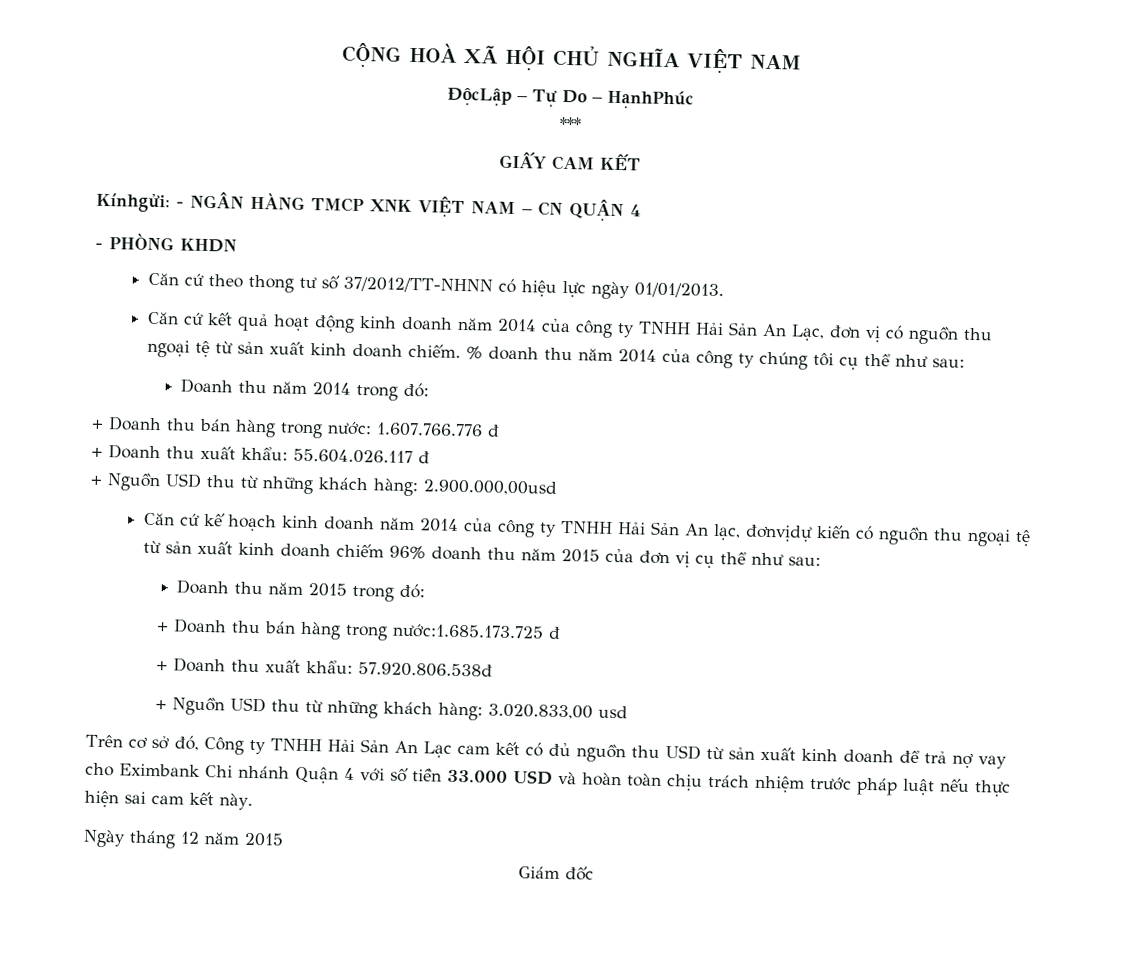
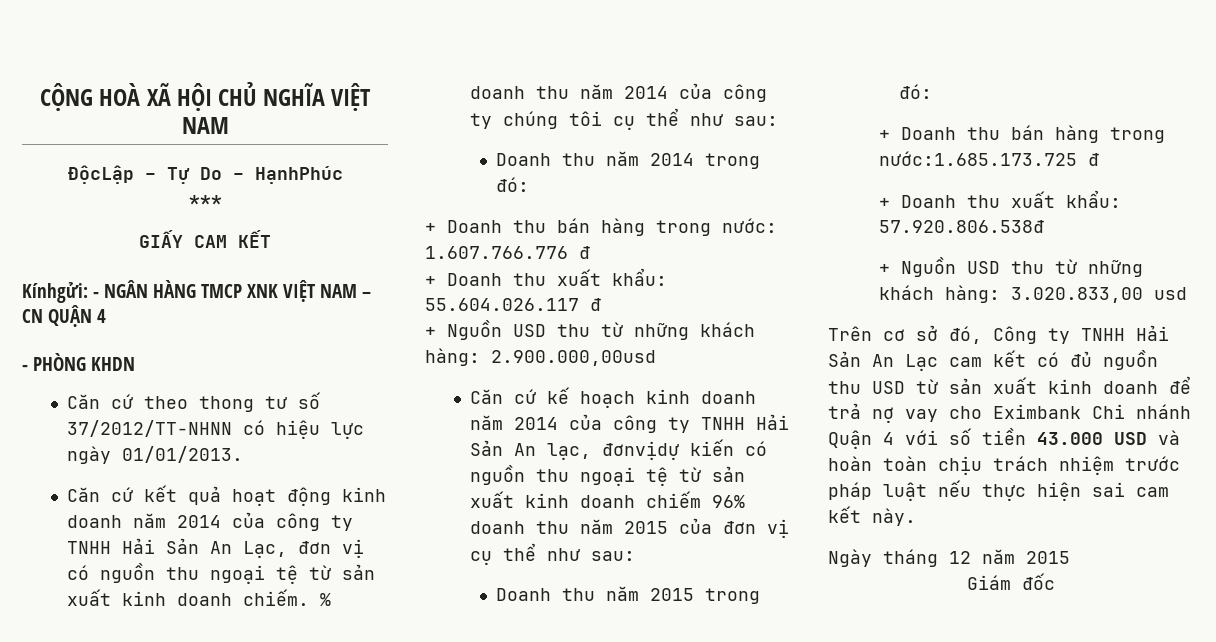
[447,769,508,783] 33.000 -> [1037,432,1103,445] 43.000

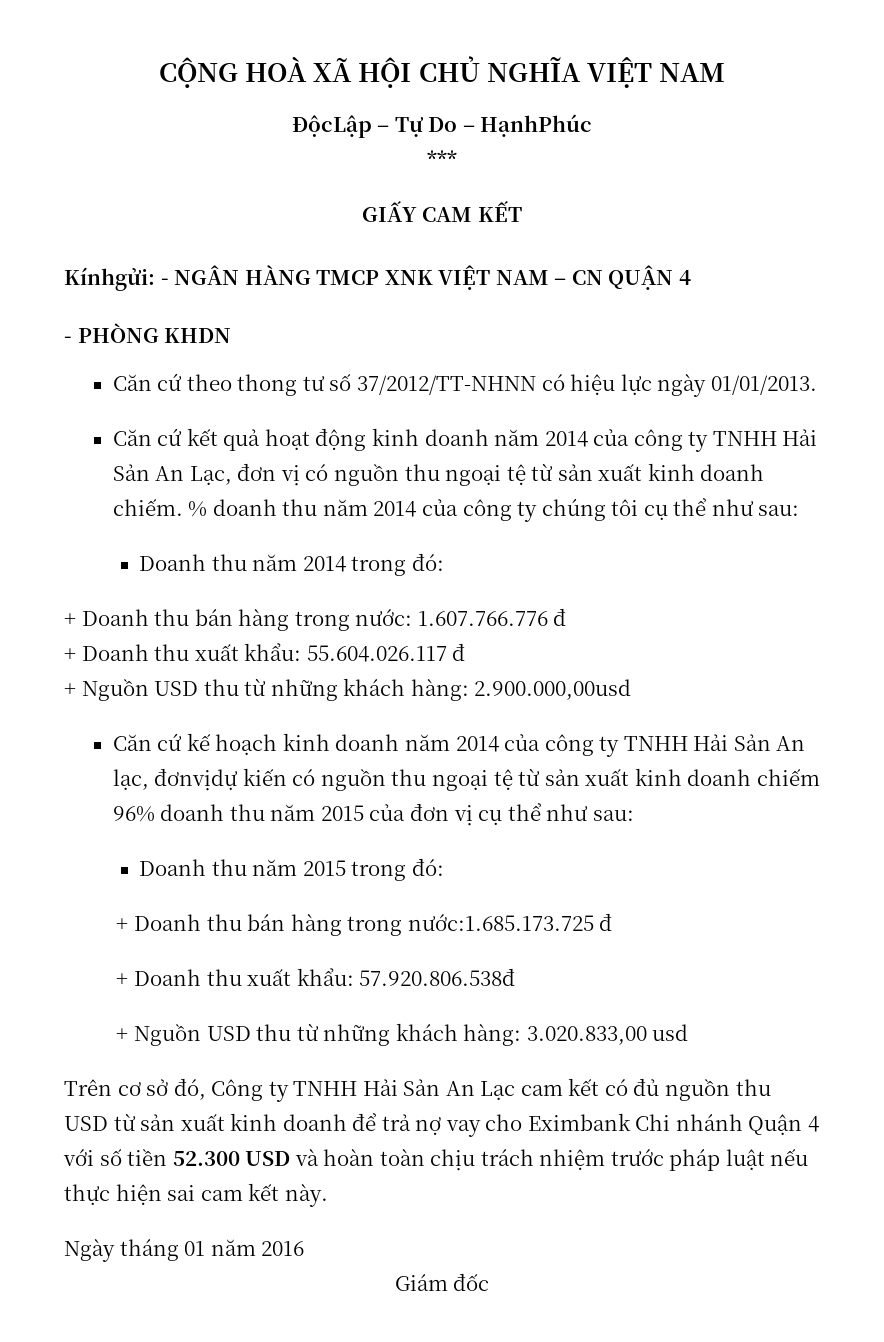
[1037,432,1103,445] 43.000 -> [172,1151,240,1166] 52.300
[949,549,1070,564] 12 năm 2015 -> [184,1239,305,1256] 01 năm 2016

